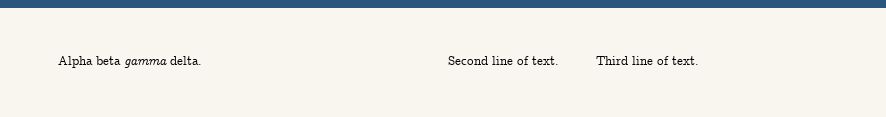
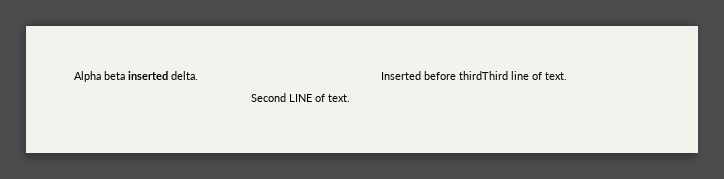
[124,59,167,68] gamma -> [128,71,168,80] inserted
[492,56,559,65] [596,56,699,65] line of text. // Third line of text. -> [289,94,350,102] [381,71,567,80] LINE of text. // Inserted before thirdThird line of text.

